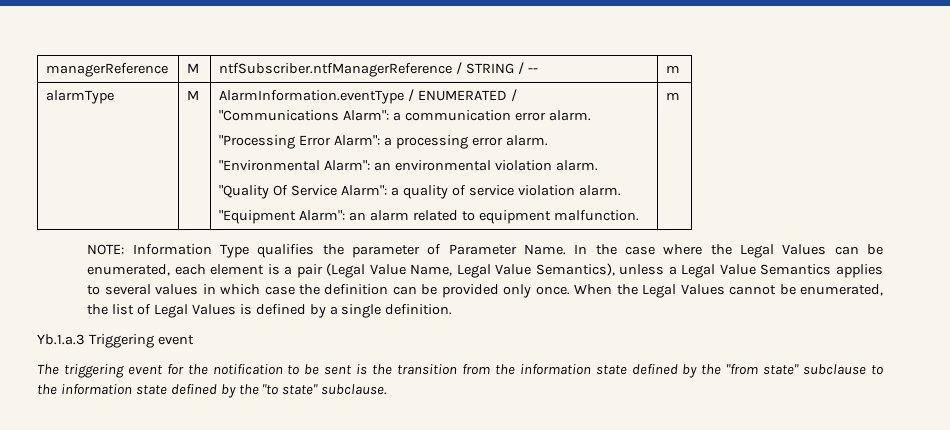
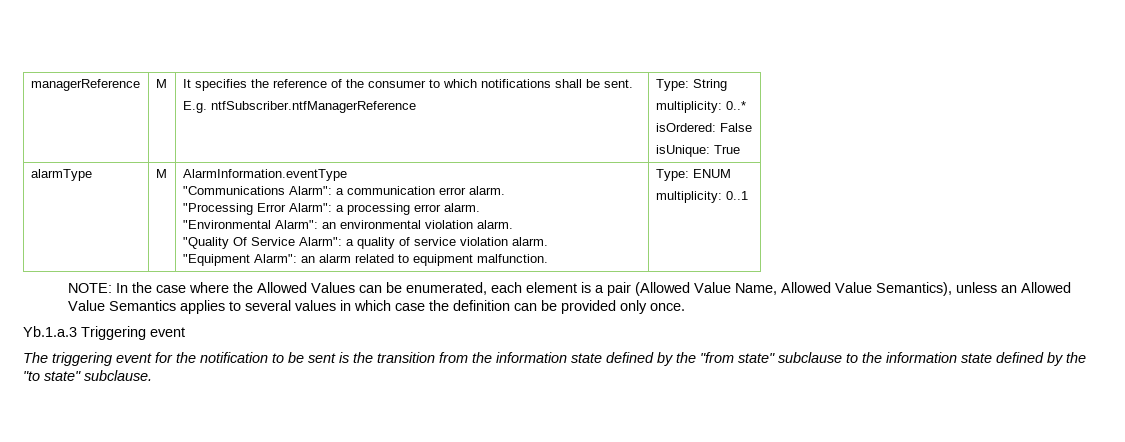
[219,62,538,77] [666,65,681,73] ntfSubscriber.ntfManagerReference / STRING / -- | m -> [182,79,633,91] [182,101,416,113] [655,79,727,91] [655,101,746,113] [655,123,752,132] [655,145,740,157] It specifies the reference of the consumer to which notifications shall be sent. // E.g. ntfSubscriber.ntfManagerReference | Type: String // multiplicity: 0..* // isOrdered: False // isUnique: True
[408,89,518,102] / ENUMERATED / -> (347, 175) none
[666,92,681,100] [87,244,566,258] m // NOTE: Information Type qualifies the parameter of Parameter Name. -> [655,169,731,181] [655,191,748,203] [68,283,113,293] Type: ENUM // multiplicity: 0..1 // NOTE:
[739,244,774,258] Legal -> [257,282,308,293] Allowed
[326,263,366,278] (Legal -> [635,282,691,296] (Allowed
[456,264,491,278] Legal -> [781,282,832,293] Allowed
[668,264,716,278] a Legal -> [1001,282,1072,293] an Allowed
[574,284,883,298] [87,304,453,318] When the Legal Values cannot be enumerated, the list of Legal Values is defined by a single definition. -> (686, 307) none

